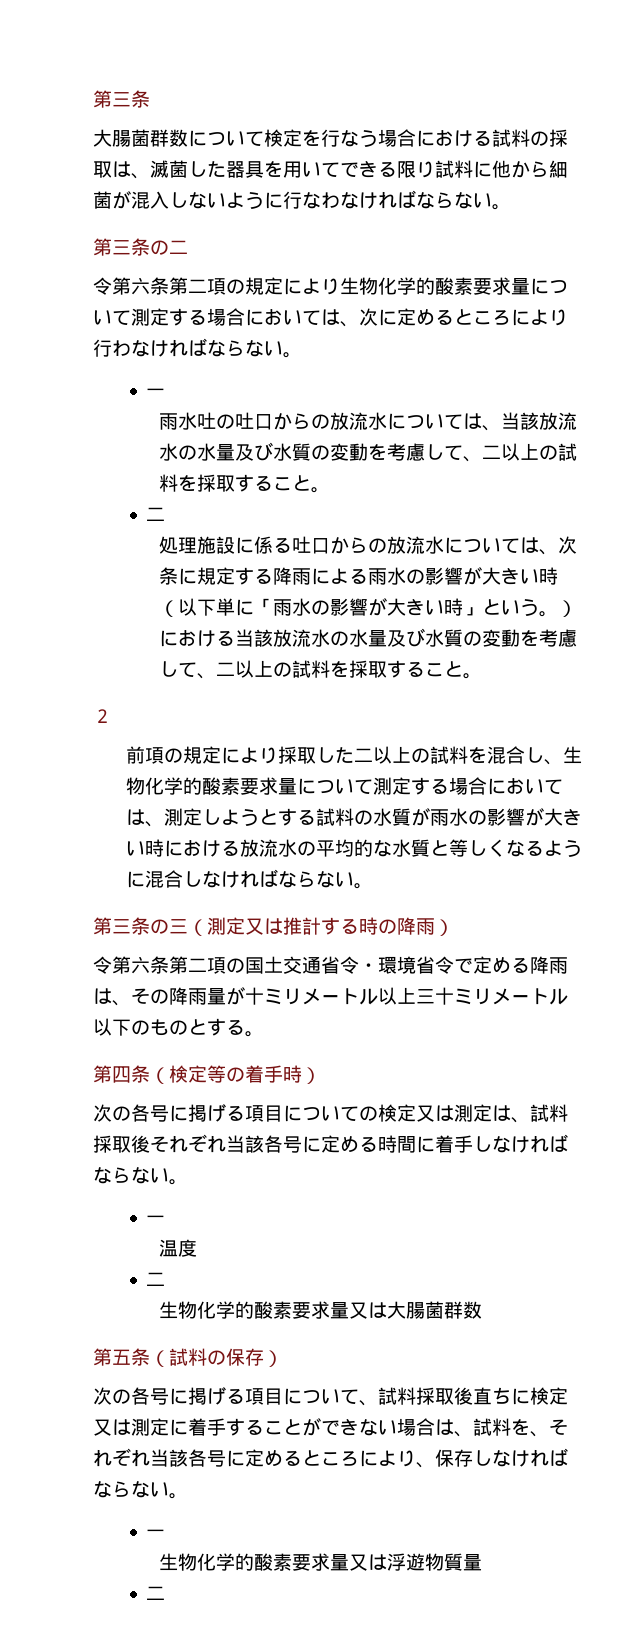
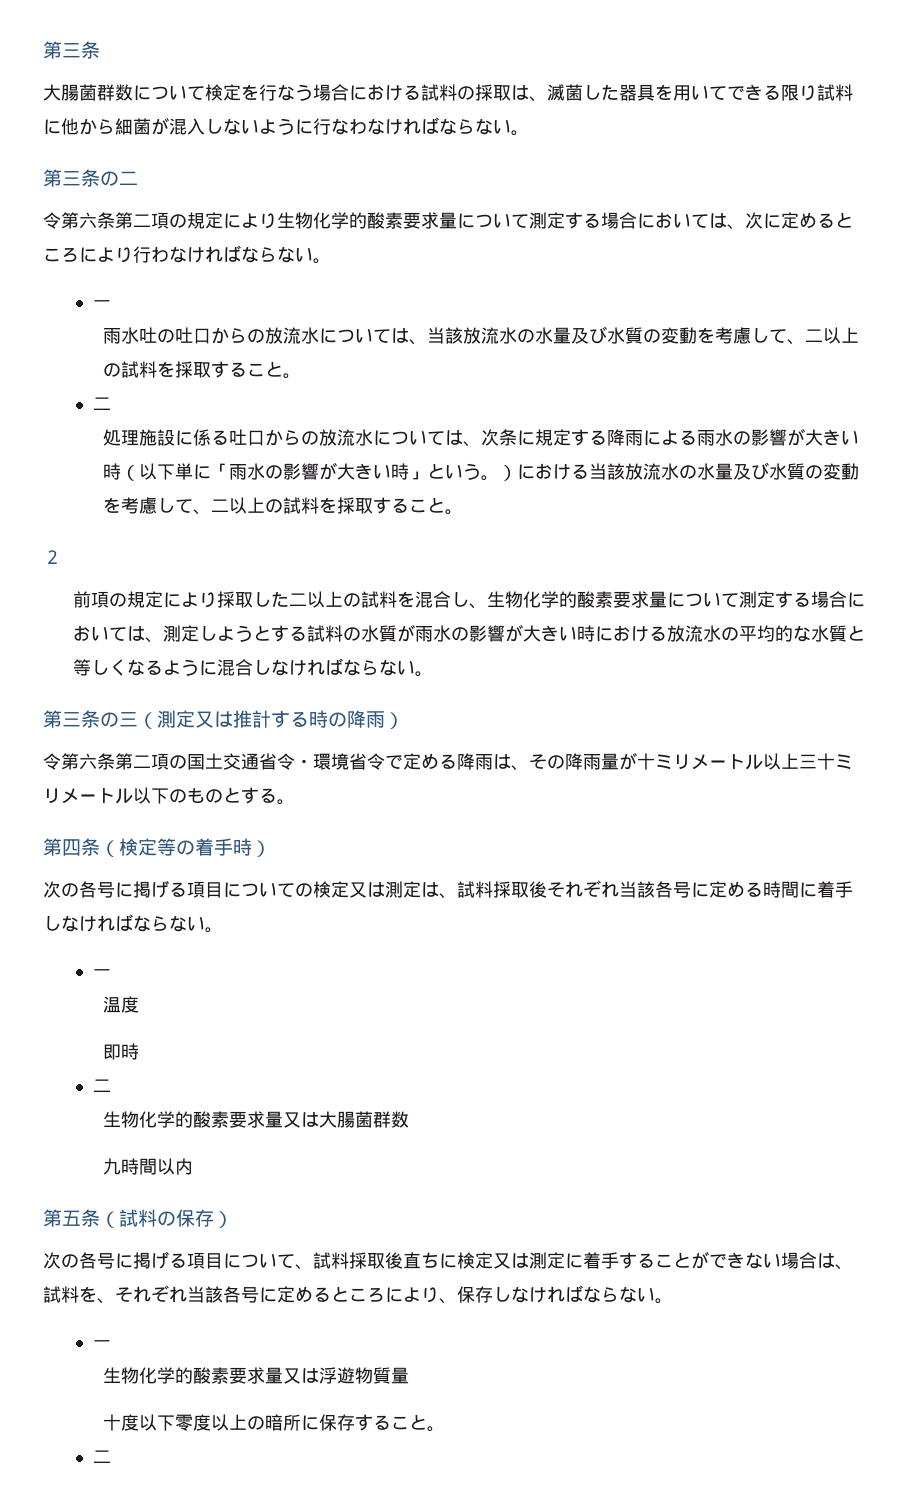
(197, 1248) none -> [102,1043,139,1060] // 即時
(482, 1310) none -> [102,1158,193,1175] // 九時間以内
(482, 1562) none -> [102,1414,445,1432] // 十度以下零度以上の暗所に保存すること。

